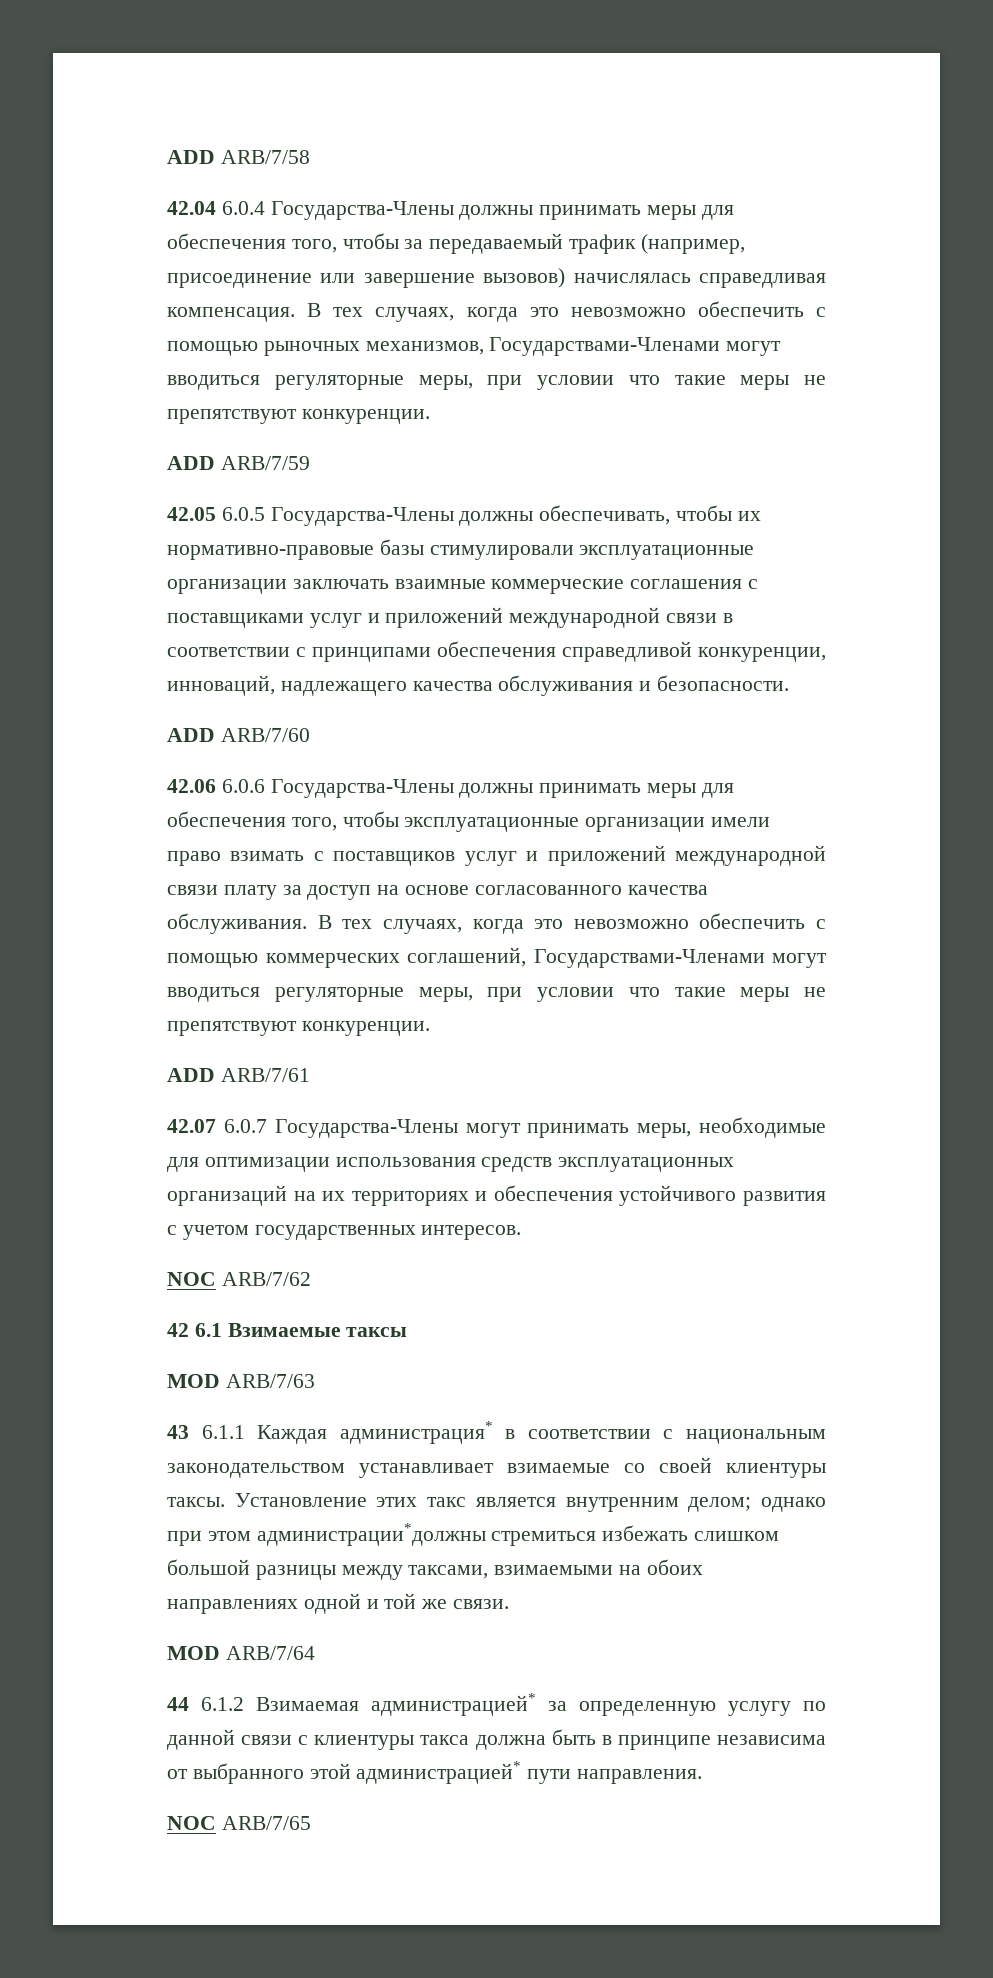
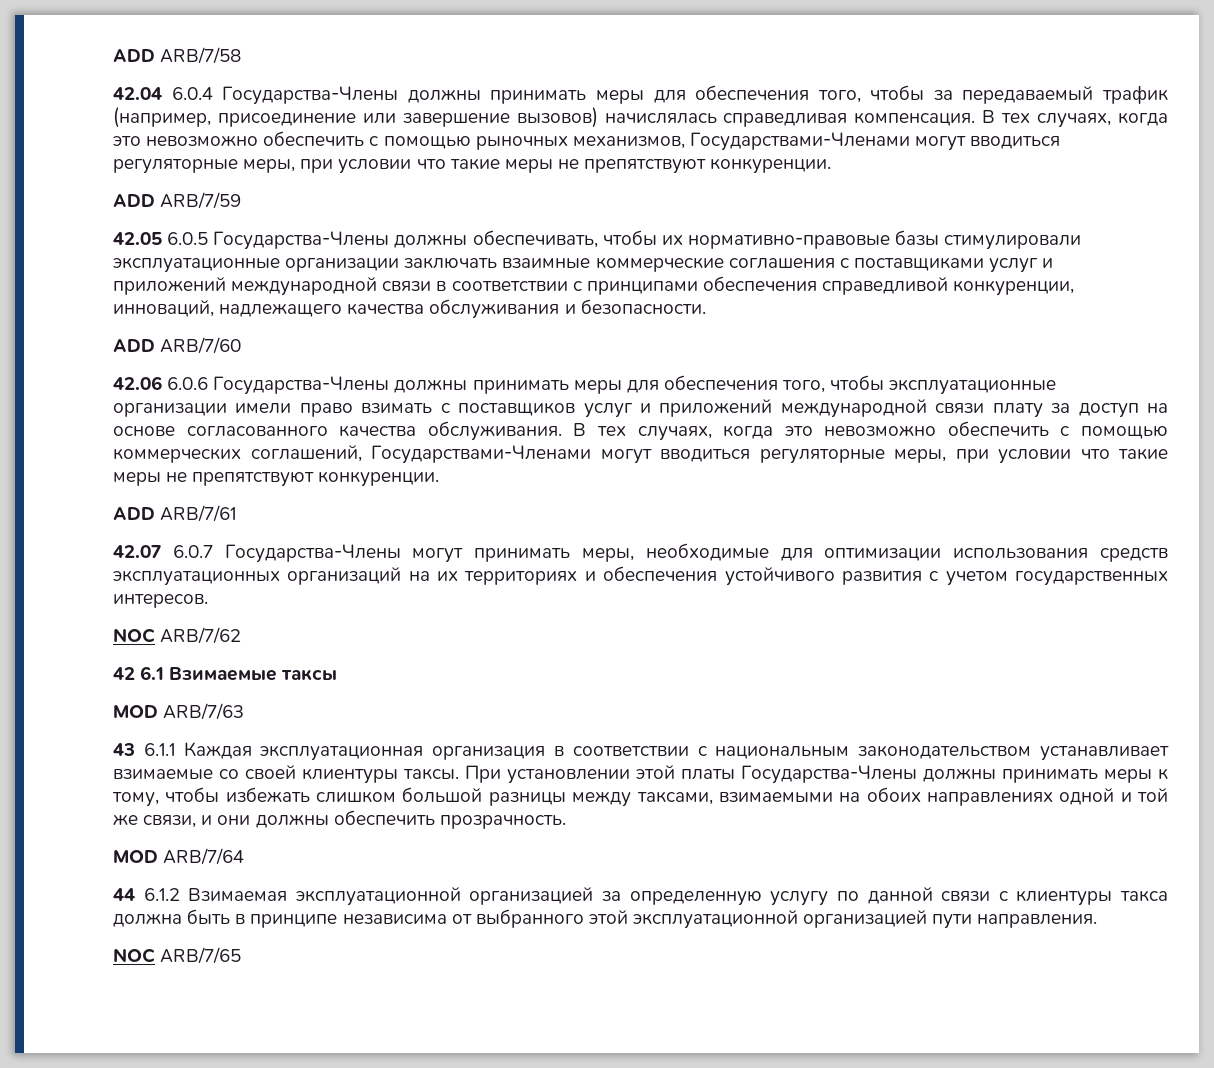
[339,1421,493,1444] администрация* -> [260,745,546,761] эксплуатационная организация
[234,1493,826,1512] [167,1523,597,1546] Установление этих такс является внутренним делом; однако при этом администрации*должны стремиться -> [465,765,1168,784] [112,787,220,807] При установлении этой платы Государства-Члены должны принимать меры к тому, чтобы
[453,1599,510,1609] связи. -> [143,810,566,829] связи, и они должны обеспечить прозрачность.
[371,1693,536,1716] администрацией* -> [295,887,594,906] эксплуатационной организацией
[356,1761,522,1784] администрацией* -> [633,910,928,929] эксплуатационной организацией

